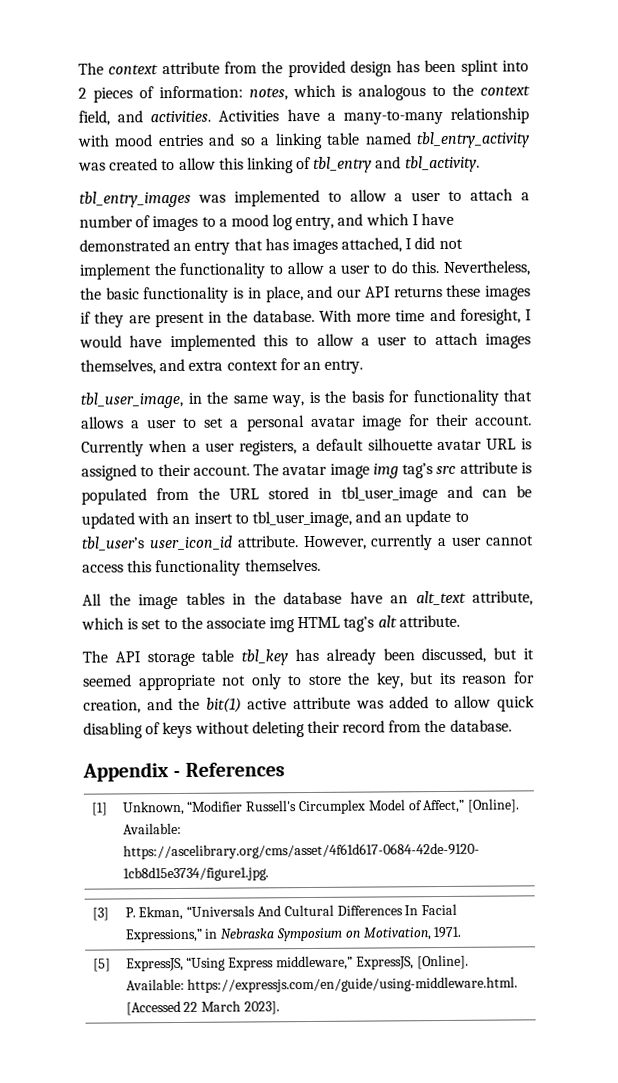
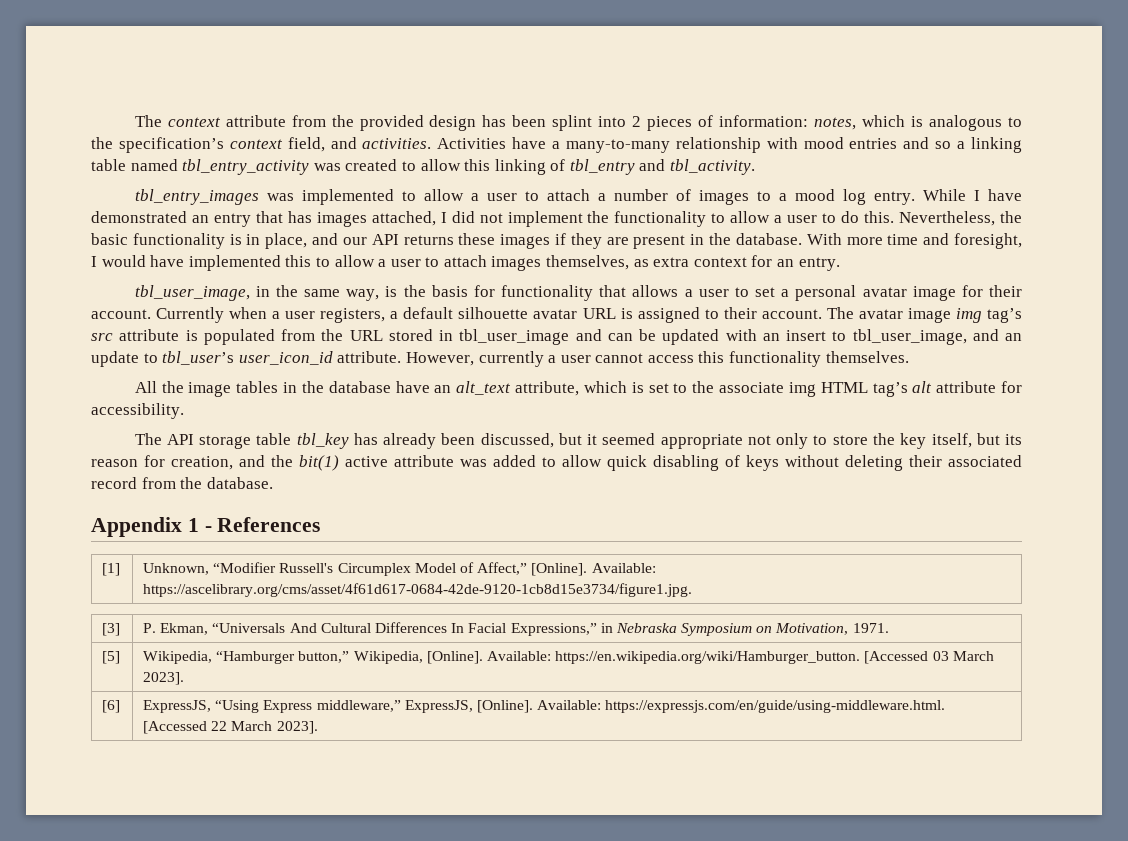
(475, 89) none -> [118,137,224,153] specification’s
[295,213,409,231] entry, and which -> [873,189,966,205] entry. While
[159,358,186,372] and -> [633,259,649,267] as
[398,614,460,628] attribute. -> [936,381,1022,393] [91,403,184,419] attribute for accessibility.
[375,672,404,689] key, -> [900,433,972,449] key itself,
(340, 727) none -> [948,455,1022,467] associated
(169, 772) none -> [187,518,199,532] 1
(111, 965) none -> [143,651,994,664] [143,672,185,685] [102,700,121,713] | Wikipedia, “Hamburger button,” Wikipedia, [Online]. Available: https://en.wikipedia.org/wiki/Hamburger_button. [Accessed 03 March 2023]. // [6]

